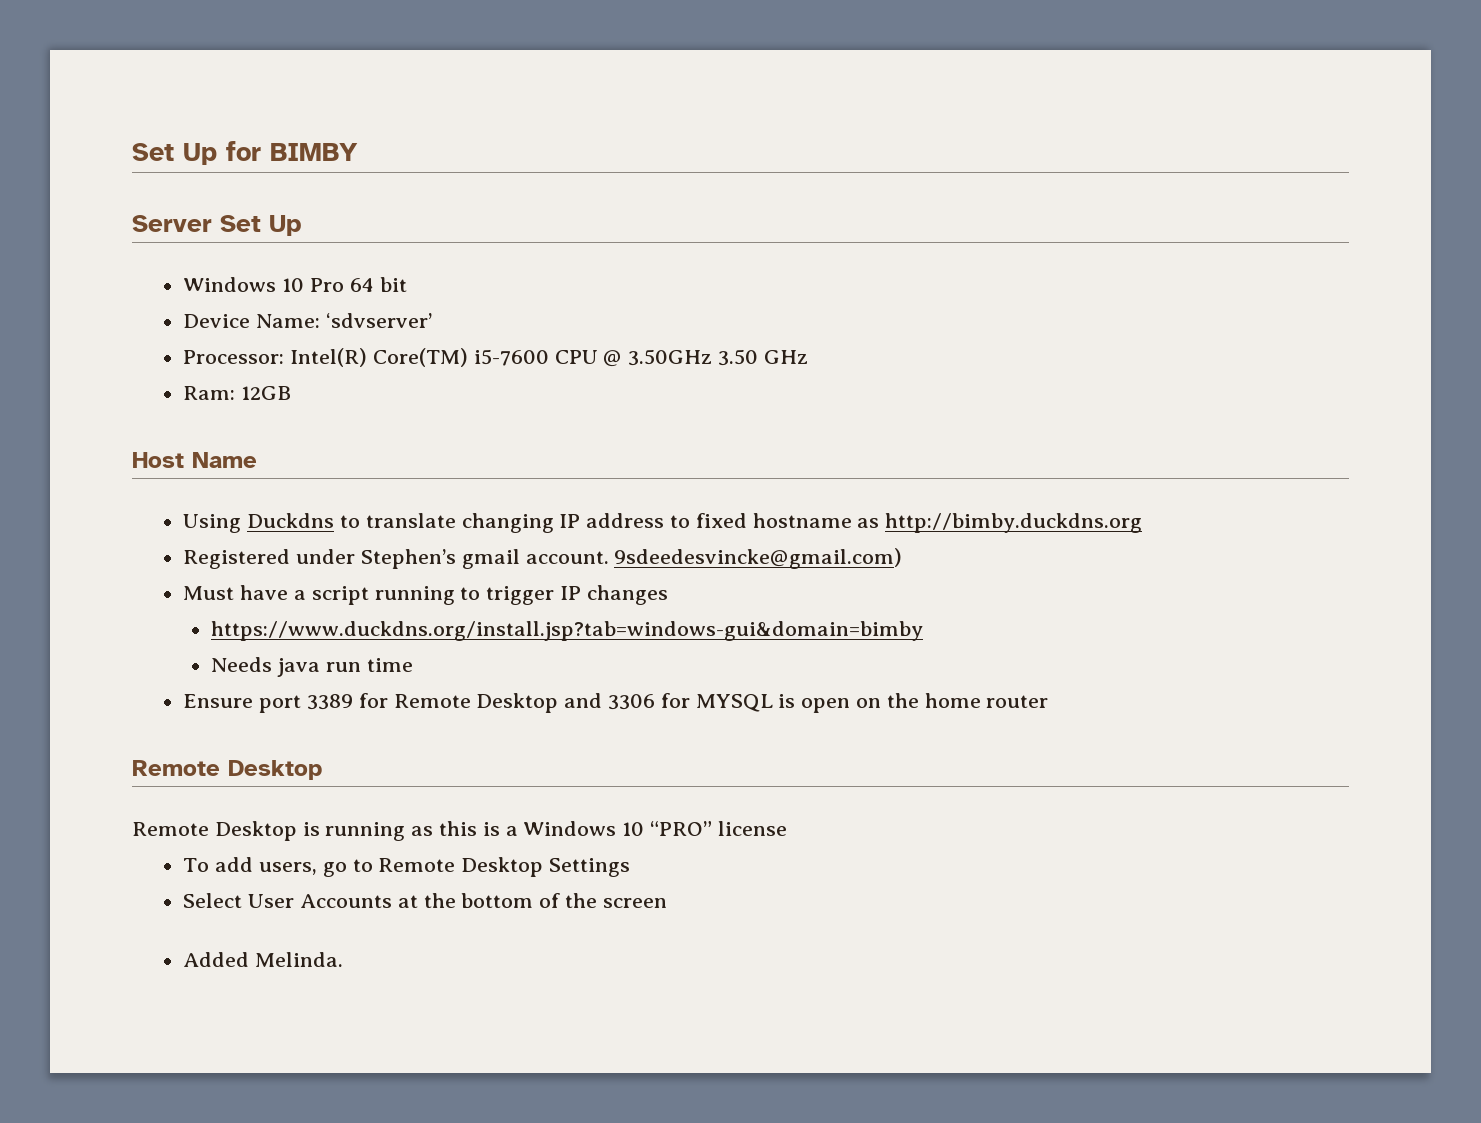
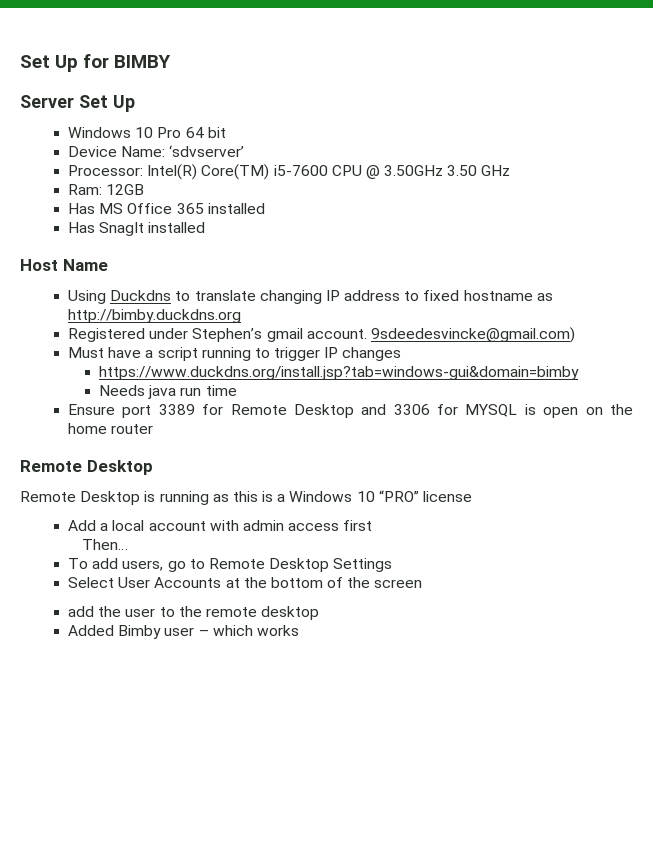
(292, 393) none -> [68,203,265,214] [68,222,206,236] // Has MS Office 365 installed // Has SnagIt installed
(787, 828) none -> [68,520,373,531] [81,539,128,550] // Add a local account with admin access first // Then…
[183,952,344,967] Added Melinda. -> [68,606,320,620] [68,625,299,639] add the user to the remote desktop // Added Bimby user – which works

